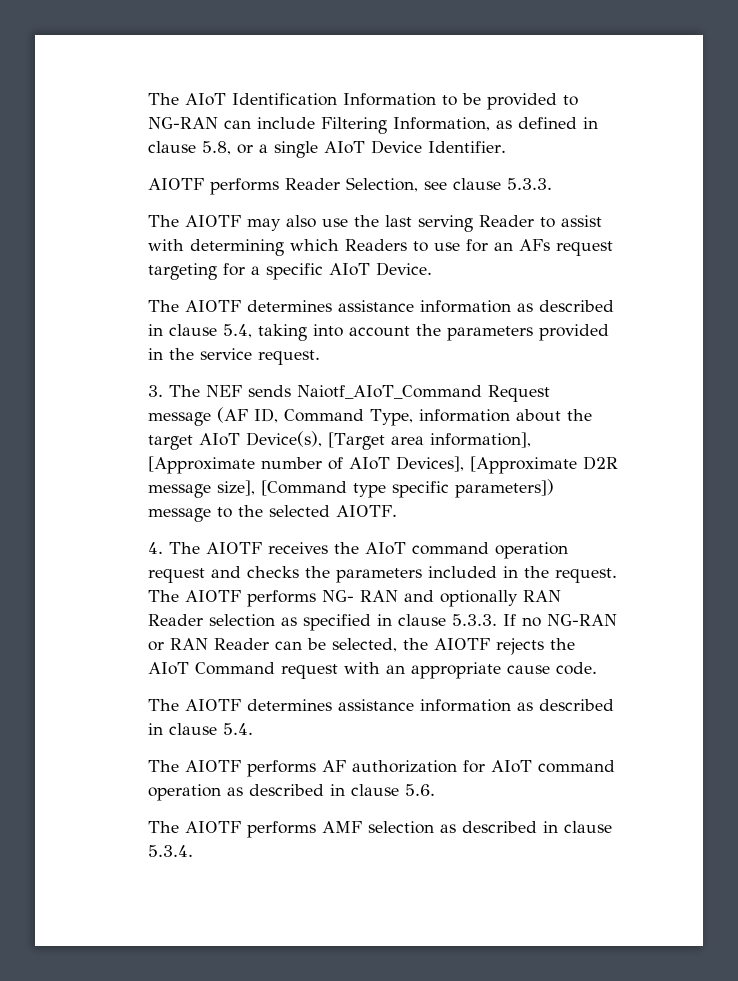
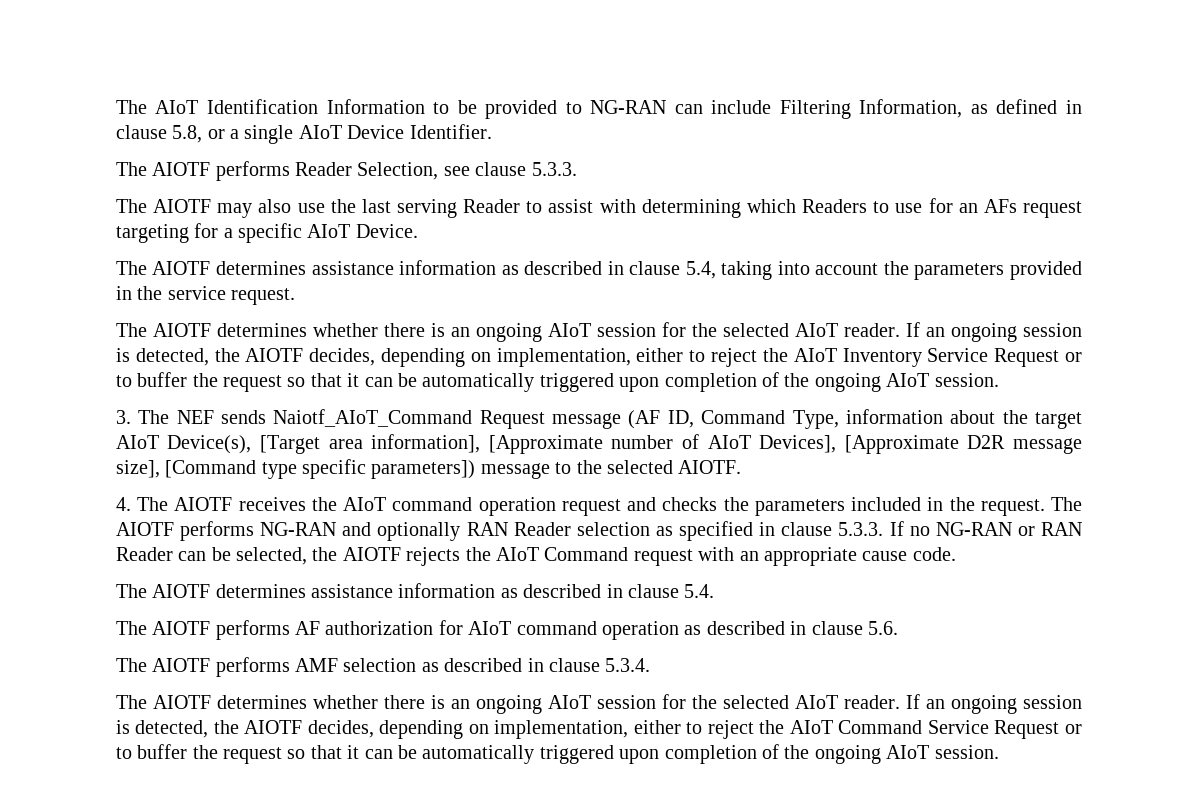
(507, 147) none -> [115,162,147,176] The
(321, 357) none -> [115,322,1082,342] [115,348,1083,367] [115,372,999,392] // The AIOTF determines whether there is an ongoing AIoT session for the selected AIoT reader. If an ongoing session is detected, the AIOTF decides, depending on implementation, either to reject the AIoT Inventory Service Request or to buffer the request so that it can be automatically triggered upon completion of the ongoing AIoT session.
[322,590,399,602] NG- RAN -> [260,522,337,536] NG-RAN
(194, 851) none -> [115,694,1082,714] [115,720,1083,739] [115,744,999,764] // The AIOTF determines whether there is an ongoing AIoT session for the selected AIoT reader. If an ongoing session is detected, the AIOTF decides, depending on implementation, either to reject the AIoT Command Service Request or to buffer the request so that it can be automatically triggered upon completion of the ongoing AIoT session.

